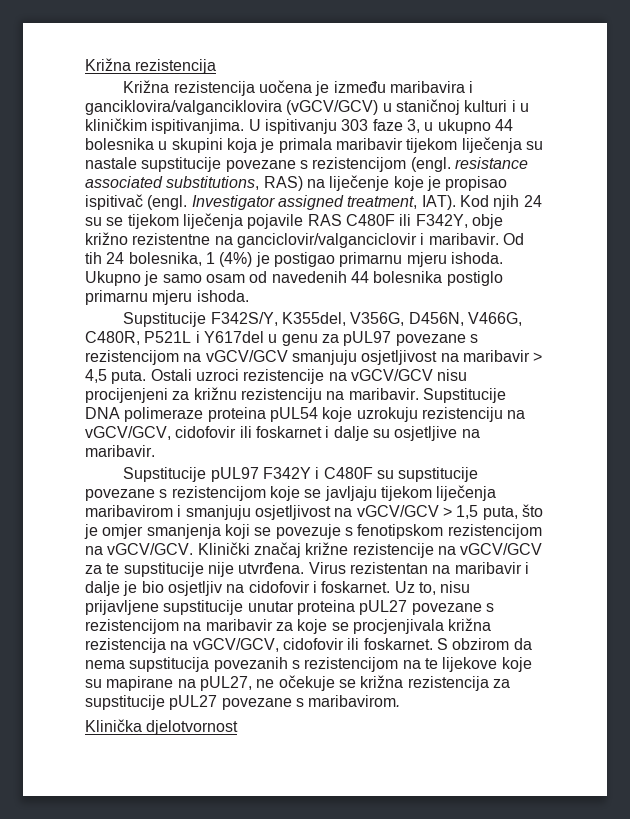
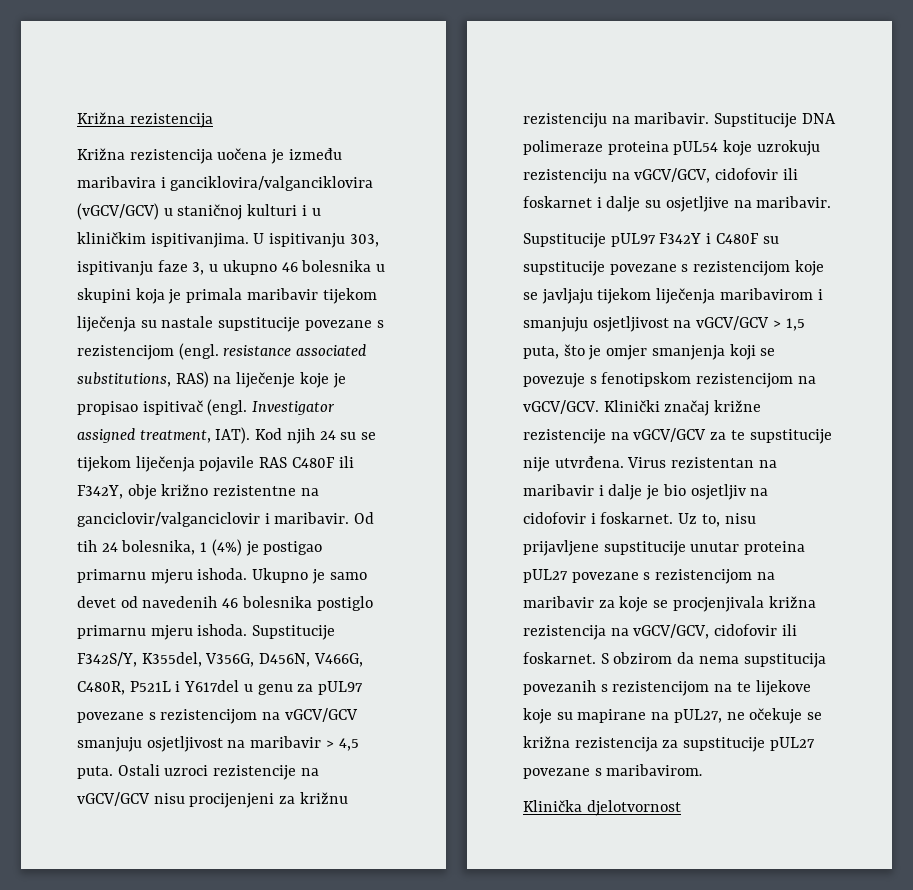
[341,119,369,131] 303 -> [349,234,379,247] [77,261,153,276] 303, ispitivanju
[494,119,513,131] 44 -> [281,262,298,272] 46
[205,274,245,283] osam -> [77,596,116,608] devet
[350,271,369,283] 44 -> [222,598,239,608] 46
(249, 296) // -> (248, 630) none

